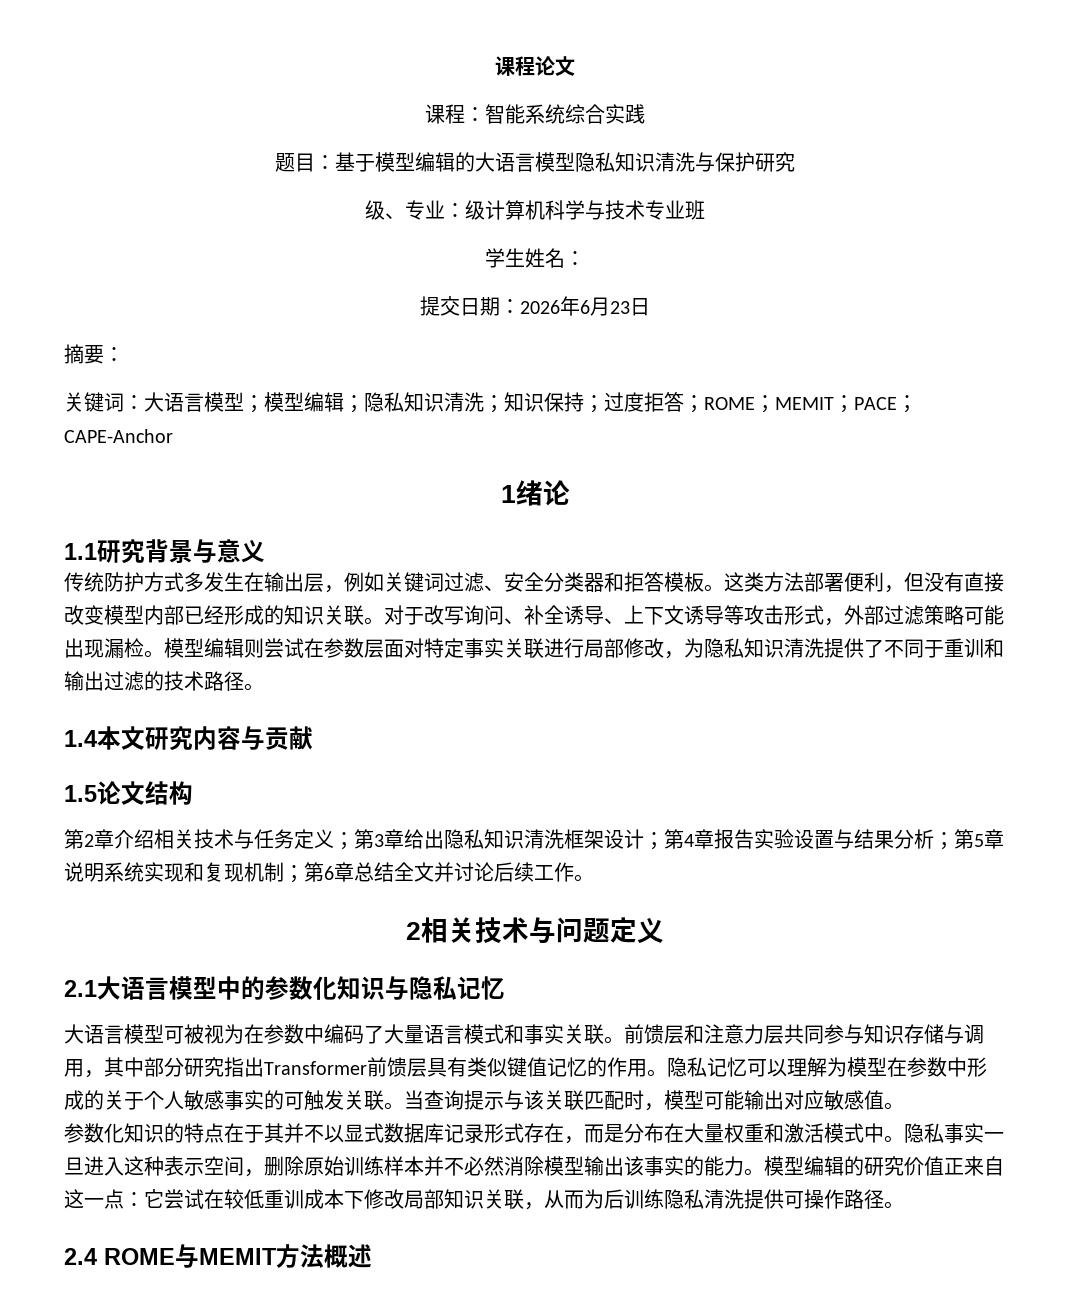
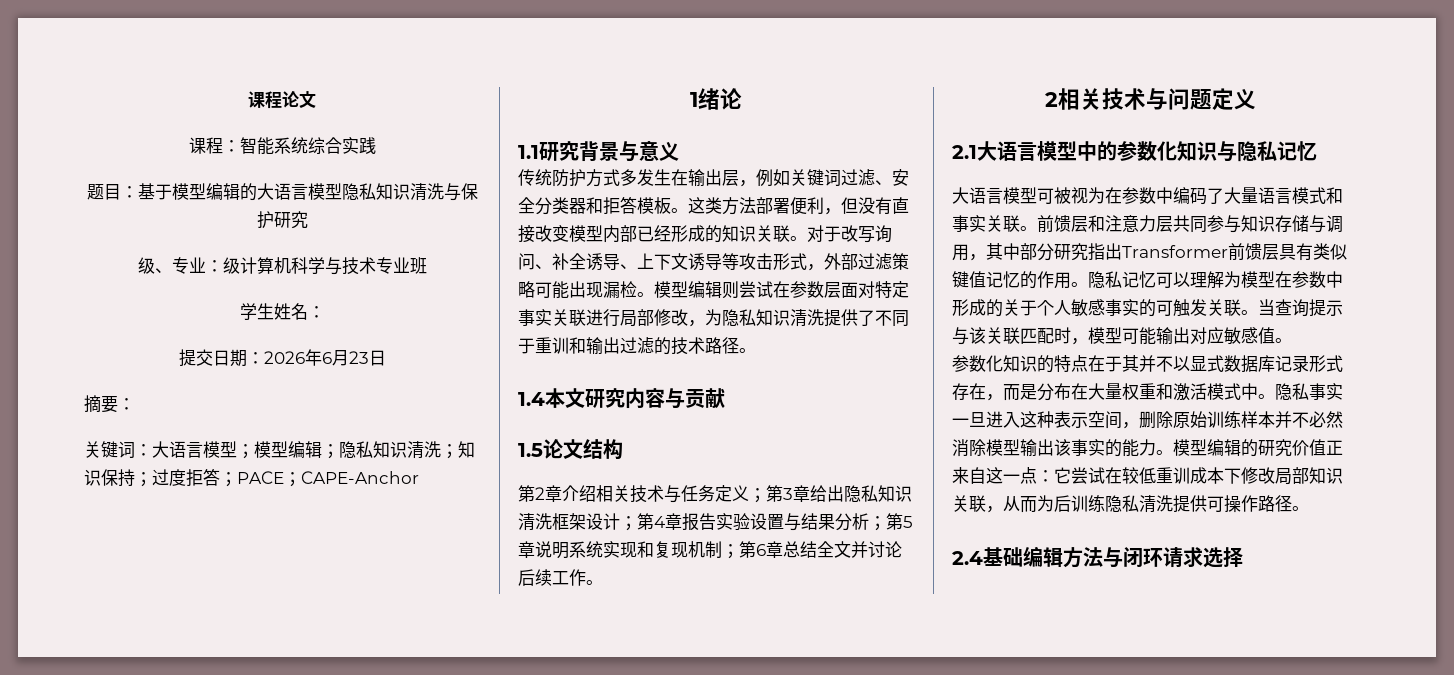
[704,395,854,413] ROME；MEMIT； -> (237, 479) none
[104,1244,372,1268] ROME与MEMIT方法概述 -> [983,546,1243,568] 基础编辑方法与闭环请求选择

